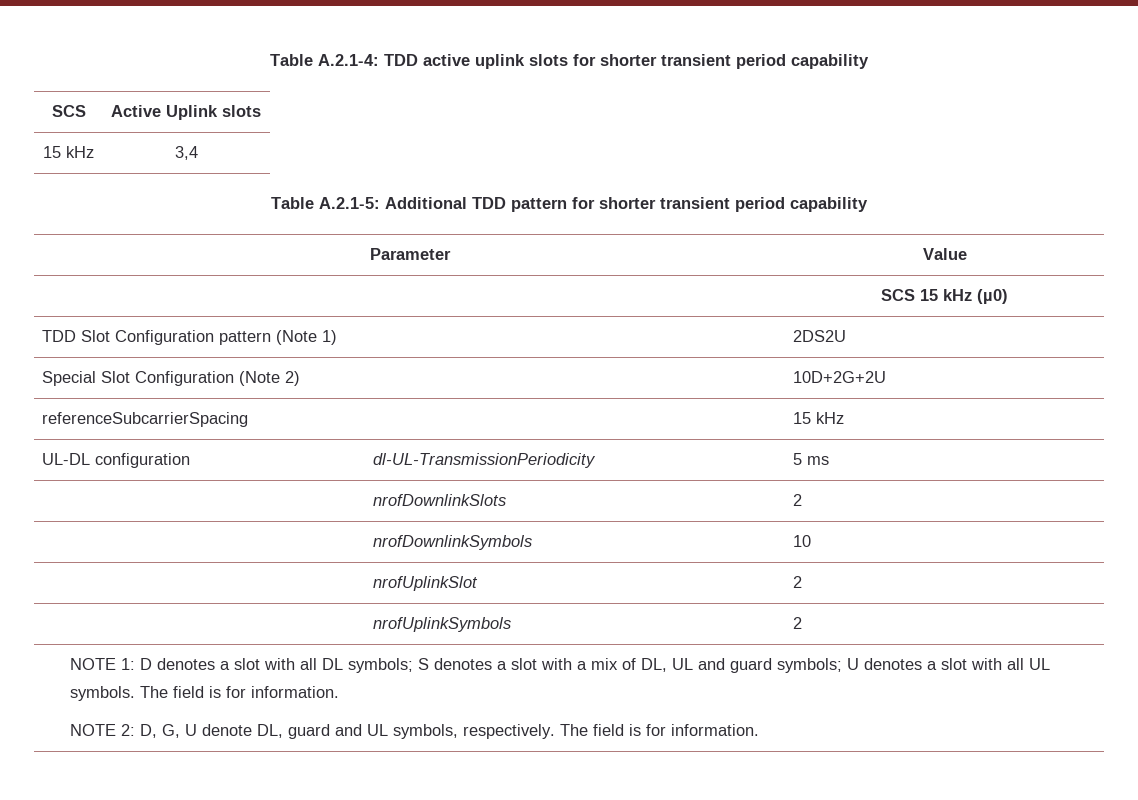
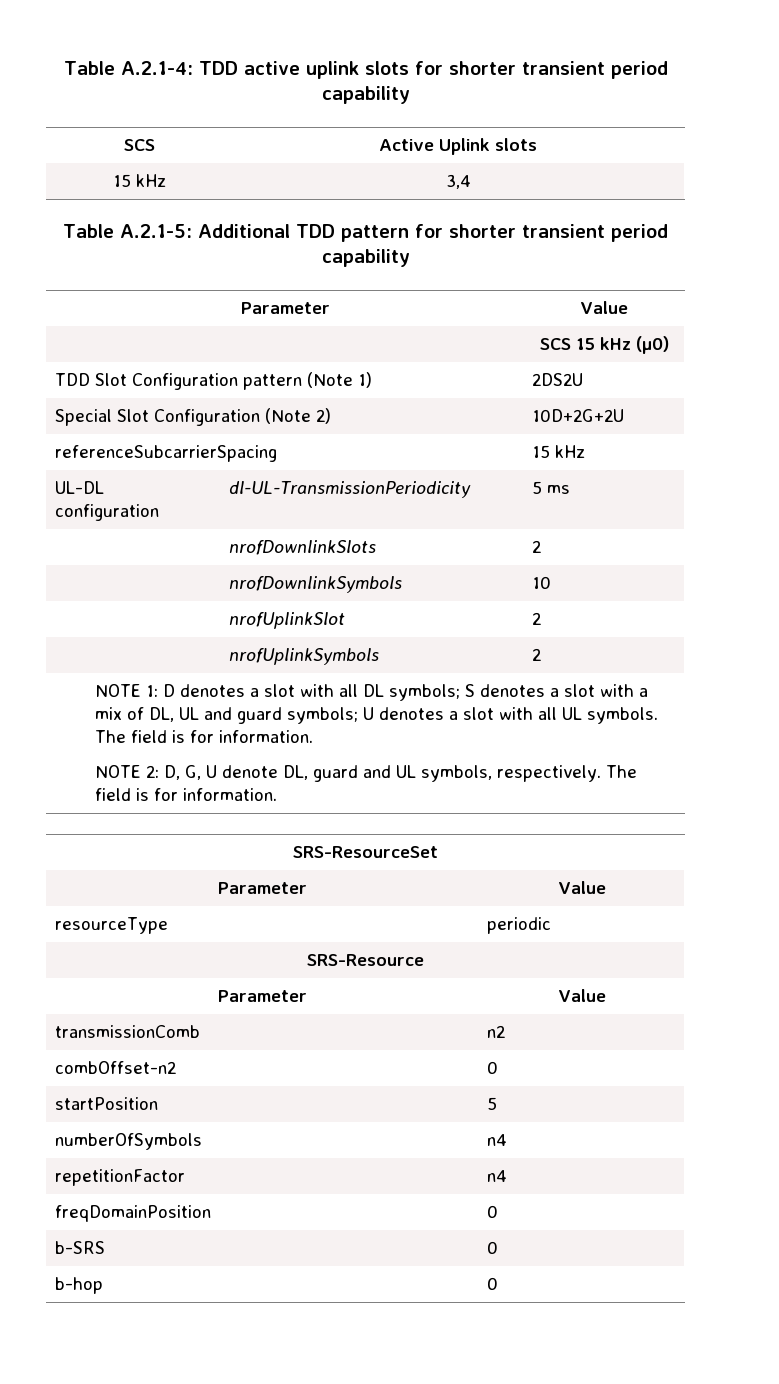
(760, 730) none -> [293,846,438,858] [218,882,307,894] [557,881,606,894] [55,917,169,934] [487,917,552,934] [307,954,424,966] [218,990,307,1002] [557,989,606,1002] [55,1025,201,1038] [487,1025,506,1038] [55,1061,177,1074] [487,1061,499,1074] [55,1097,159,1110] [487,1097,498,1110] [55,1133,203,1150] [487,1134,508,1146] [55,1169,186,1186] [487,1170,508,1182] [55,1205,212,1222] [487,1205,499,1218] [55,1241,106,1254] [487,1241,499,1254] [55,1277,104,1294] [487,1277,499,1290] // SRS-ResourceSet // Parameter | Value // resourceType | periodic // SRS-Resource // Parameter | Value // transmissionComb | n2 // combOffset-n2 | 0 // startPosition | 5 // numberOfSymbols | n4 // repetitionFactor | n4 // freqDomainPosition | 0 // b-SRS | 0 // b-hop | 0

